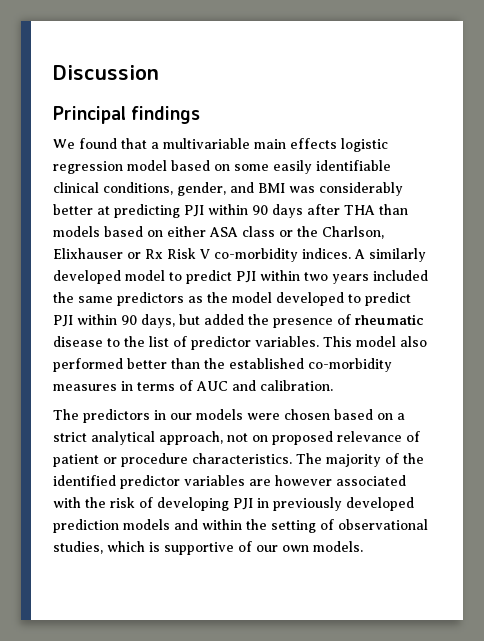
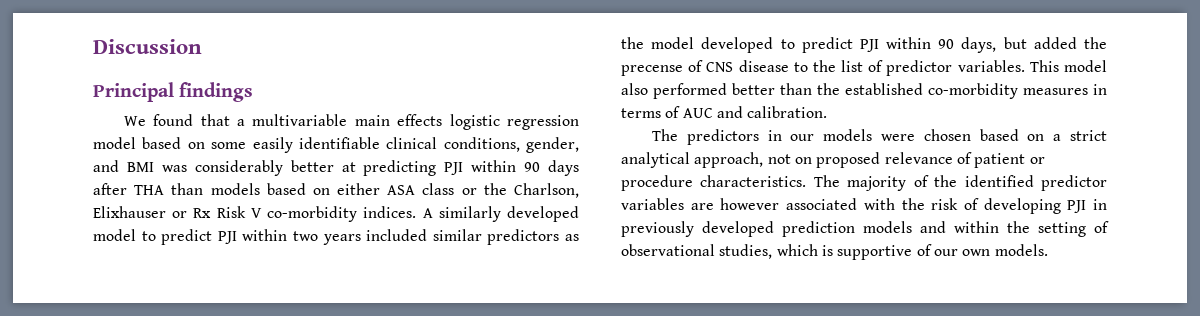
[53,292,113,303] the same -> [432,229,482,241] similar
[273,314,424,328] presence of rheumatic -> [621,60,734,76] precense of CNS

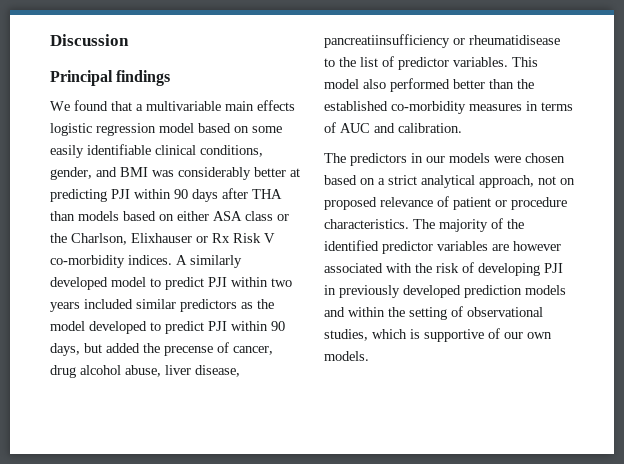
[706,60,789,72] CNS disease -> [233,346,273,355] [50,365,240,378] [324,34,560,48] cancer, drug alcohol abuse, liver disease, pancreatiinsufficiency or rheumatidisease

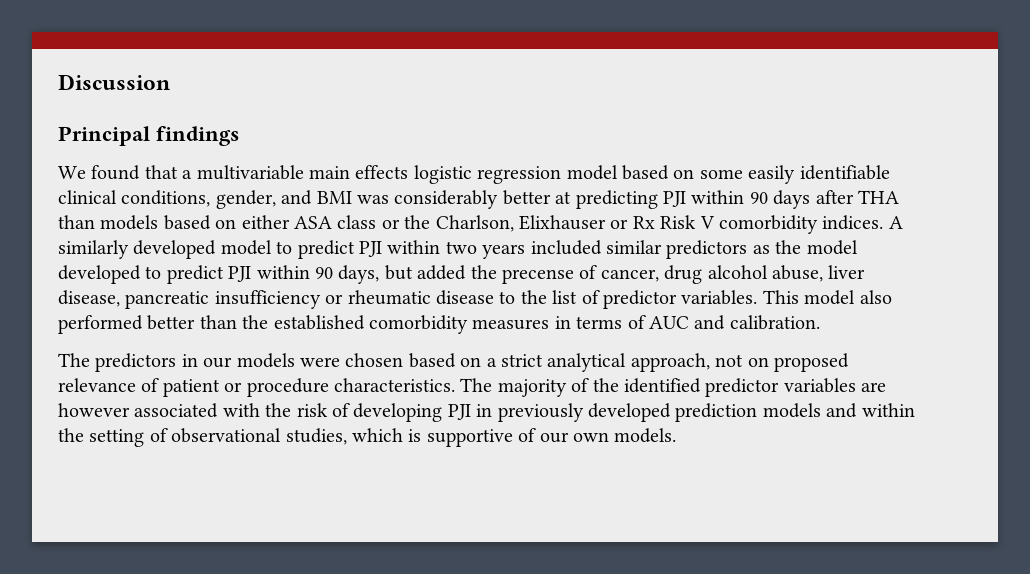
[50,255,125,268] co-morbidity -> [718,215,818,234] comorbidity
[324,34,560,48] pancreatiinsufficiency or rheumatidisease -> [125,290,494,309] pancreatic insufficiency or rheumatic disease
[391,101,466,114] co-morbidity -> [369,315,468,334] comorbidity

